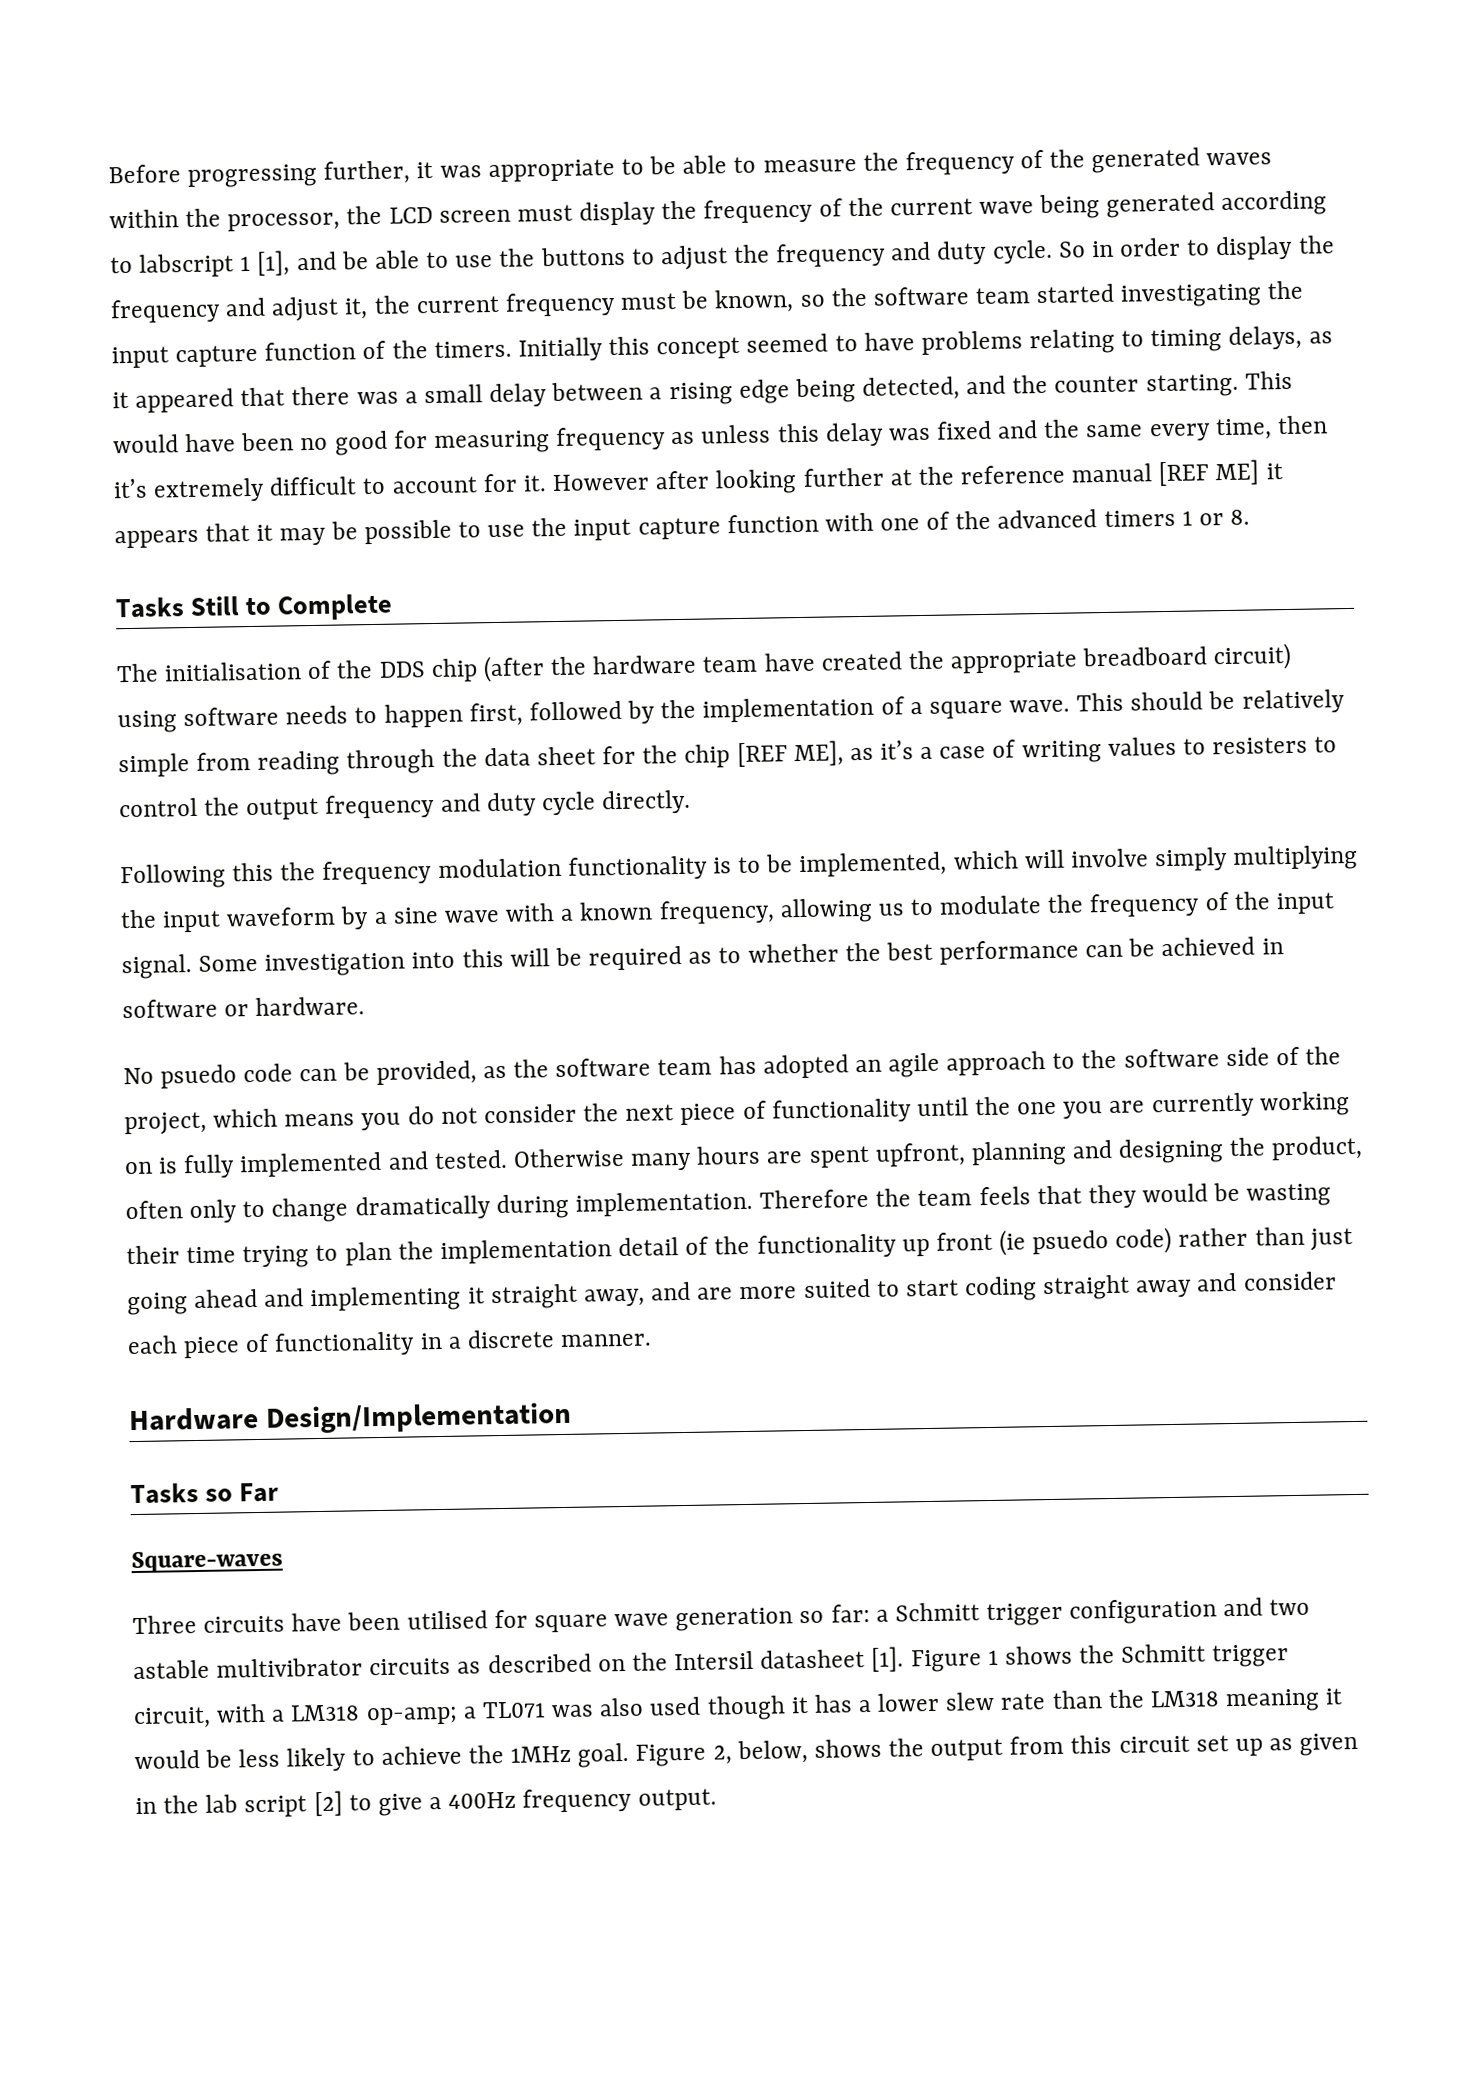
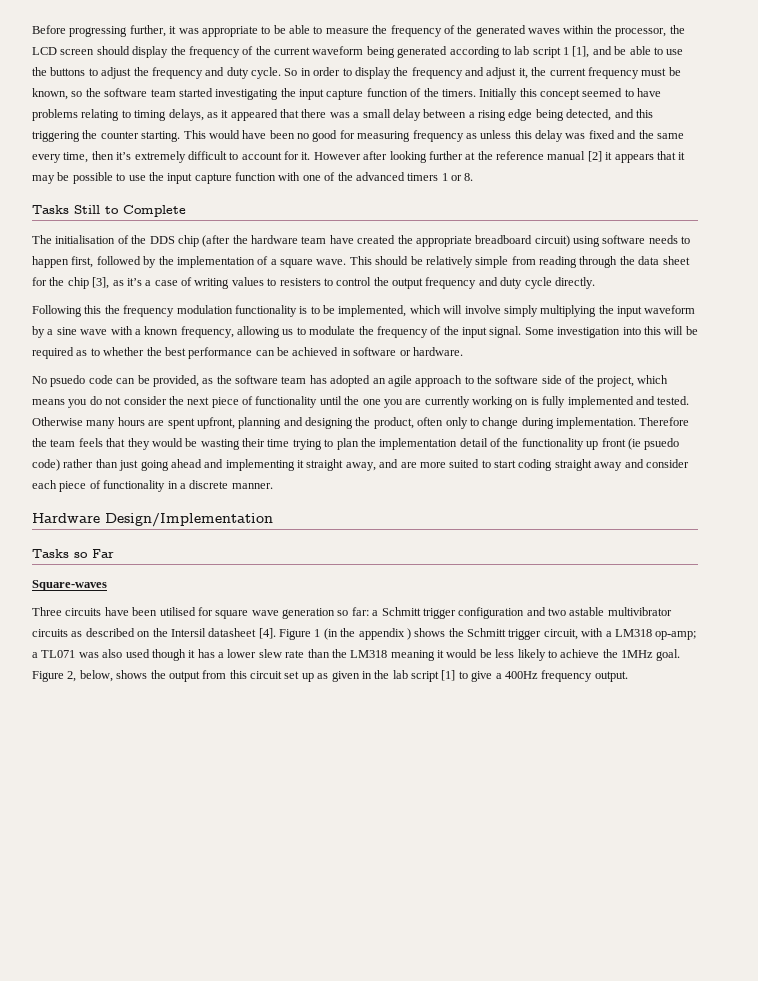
[516,204,573,222] must -> [96,46,130,55] should
[979,201,1035,214] wave -> [312,46,364,55] waveform
[139,253,235,278] labscript -> [514,46,561,58] lab script
(1007, 385) none -> [635,109,653,118] [32,131,80,142] this triggering
[1158,459,1260,487] [REF ME] -> [587,151,602,162] [2]
[736,740,844,768] [REF ME], -> [92,277,110,289] [3],
[354,1195,491,1221] dramatically -> (519, 423) none
[871,1646,905,1672] [1]. -> [258,628,276,639] [4].
(999, 1657) none -> [323,628,411,640] (in the appendix )
[313,1790,343,1817] [2] -> [441,670,456,681] [1]

